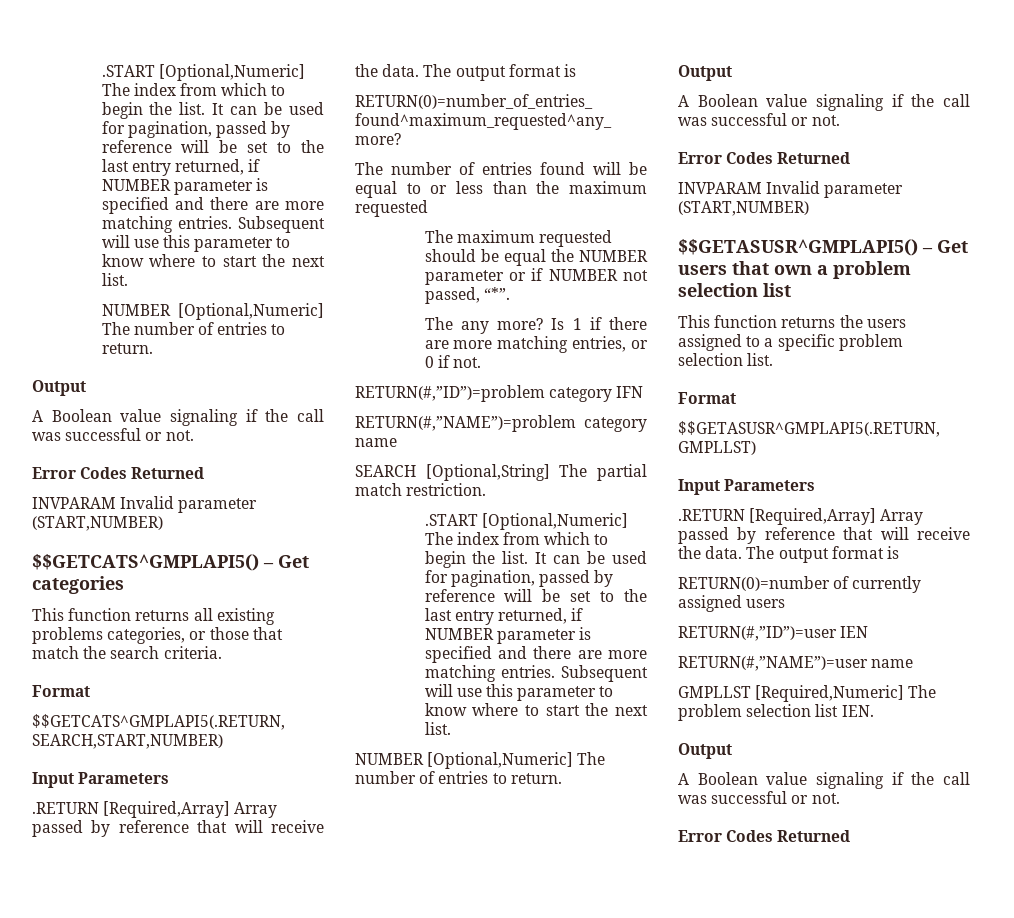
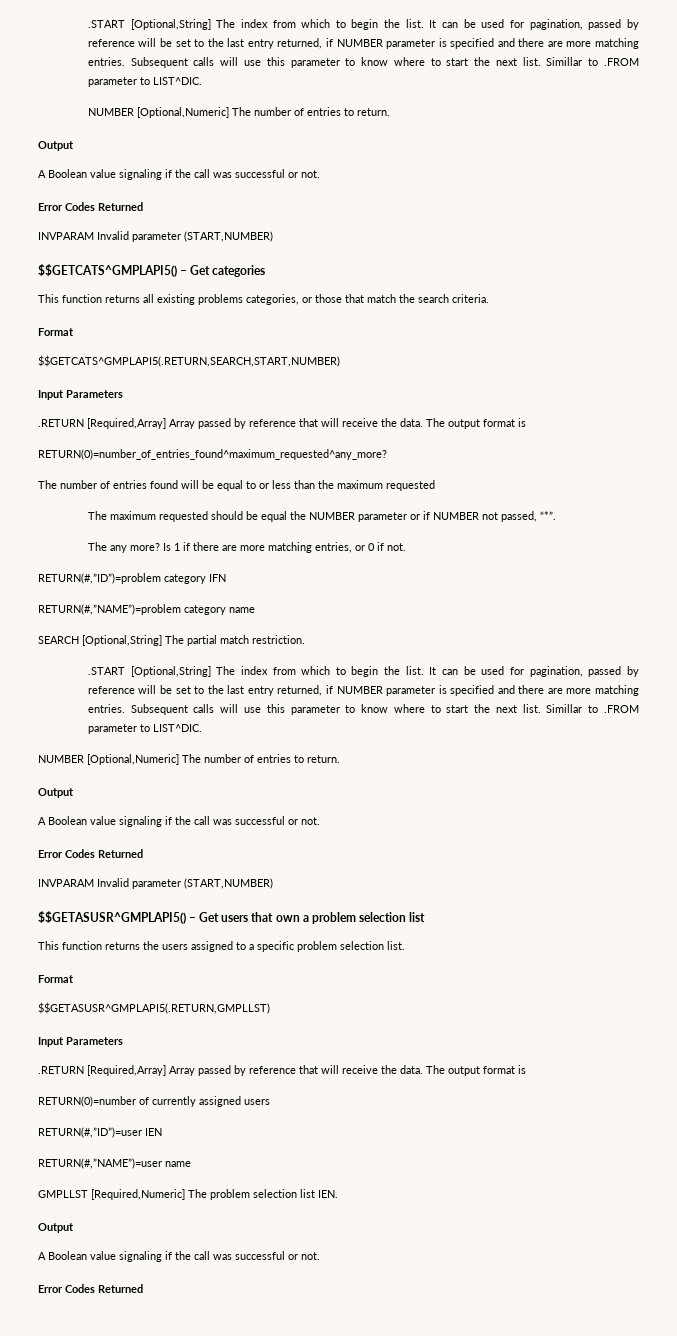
[101,64,305,81] .START [Optional,Numeric] -> [87,19,211,30] .START [Optional,String]
(325, 224) none -> [193,57,215,66] calls
(128, 279) none -> [546,57,640,66] [87,77,202,87] Simillar to .FROM parameter to LIST^DIC.
[481,513,628,530] [Optional,Numeric] -> [130,666,211,677] [Optional,String]
(648, 673) none -> [193,704,215,713] calls
(451, 728) none -> [546,704,640,713] [87,724,202,734] Simillar to .FROM parameter to LIST^DIC.

